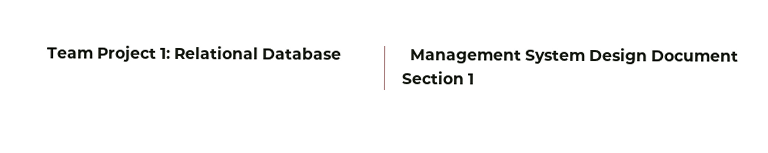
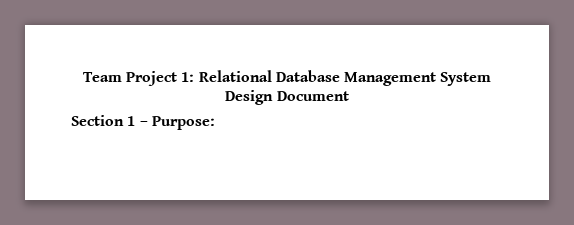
(476, 79) none -> [139,116,215,130] – Purpose:

